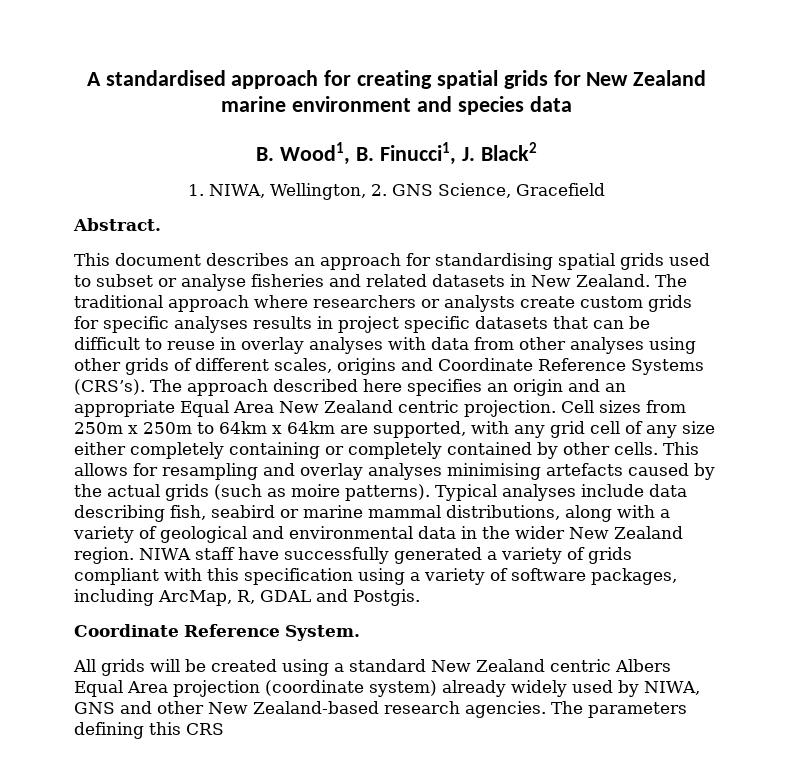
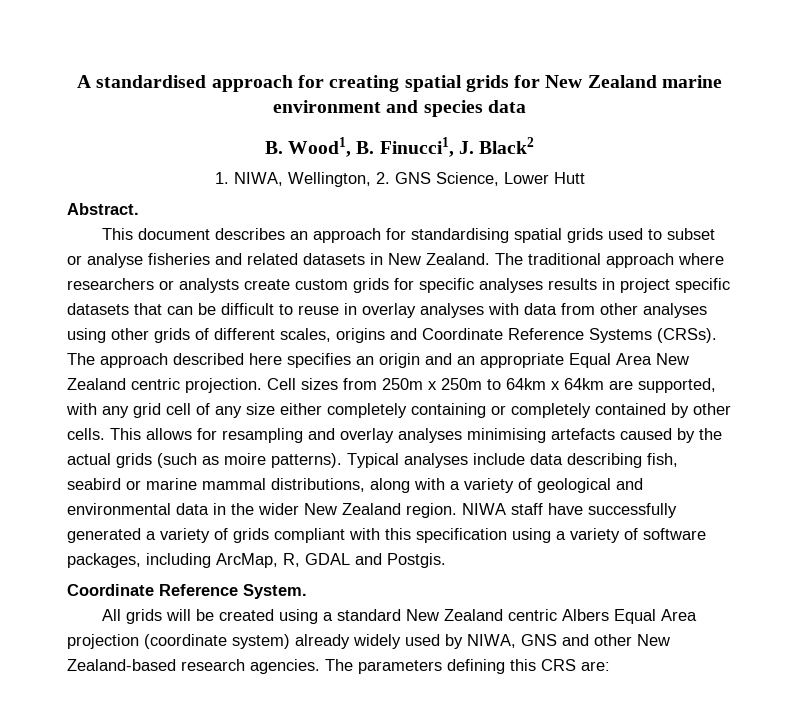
[516,183,606,196] Gracefield -> [503,172,585,184] Lower Hutt
[74,379,145,395] (CRS’s). -> [657,328,717,343] (CRSs).
(224, 729) none -> [581,661,610,671] are:

